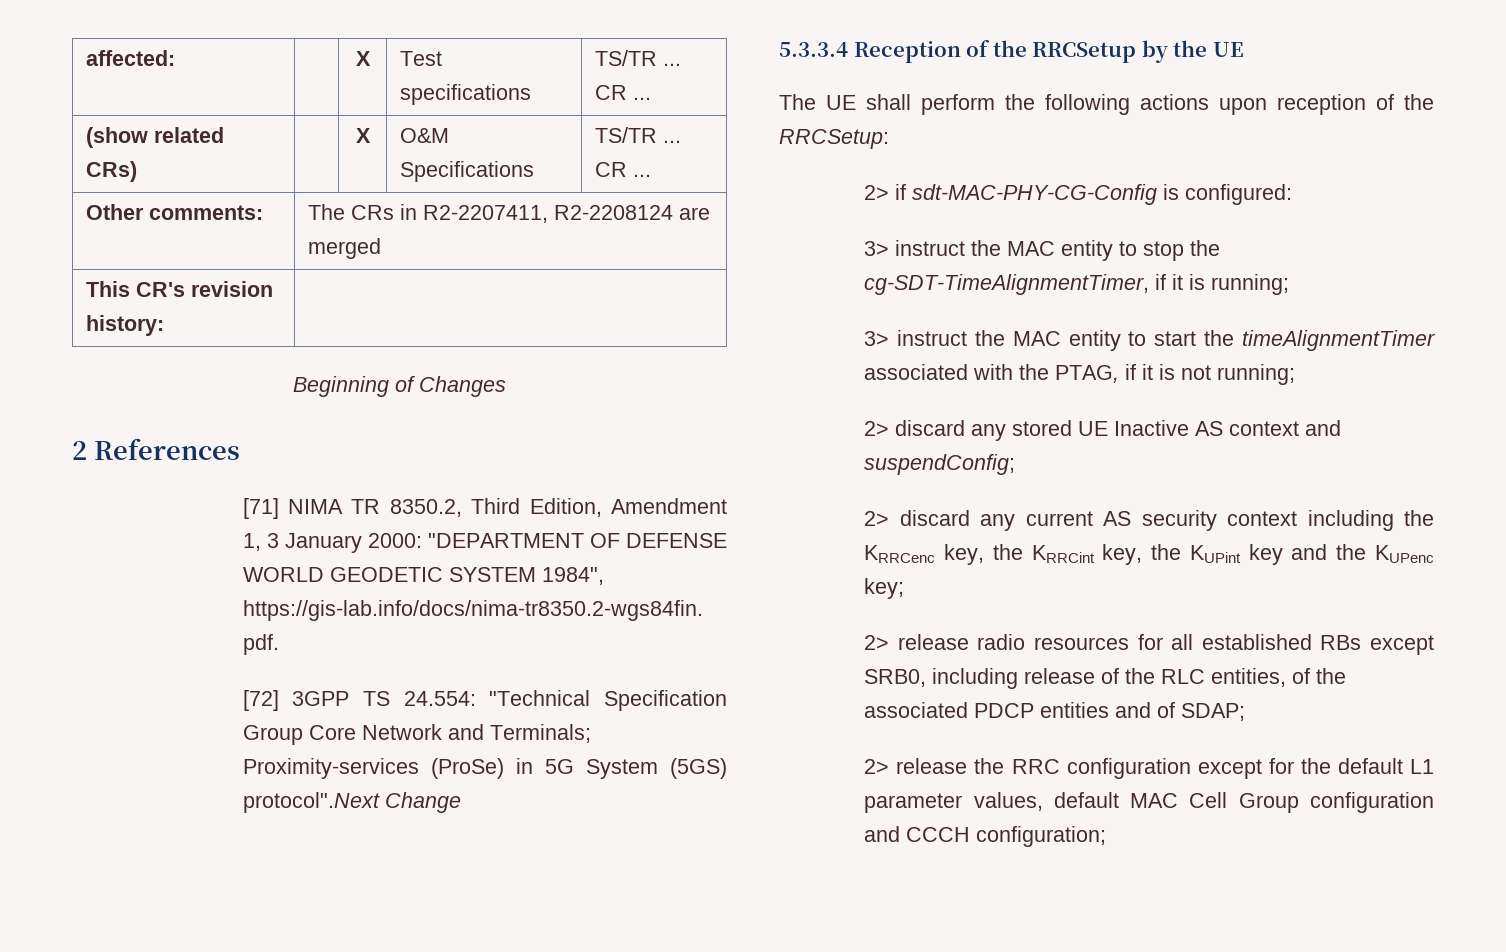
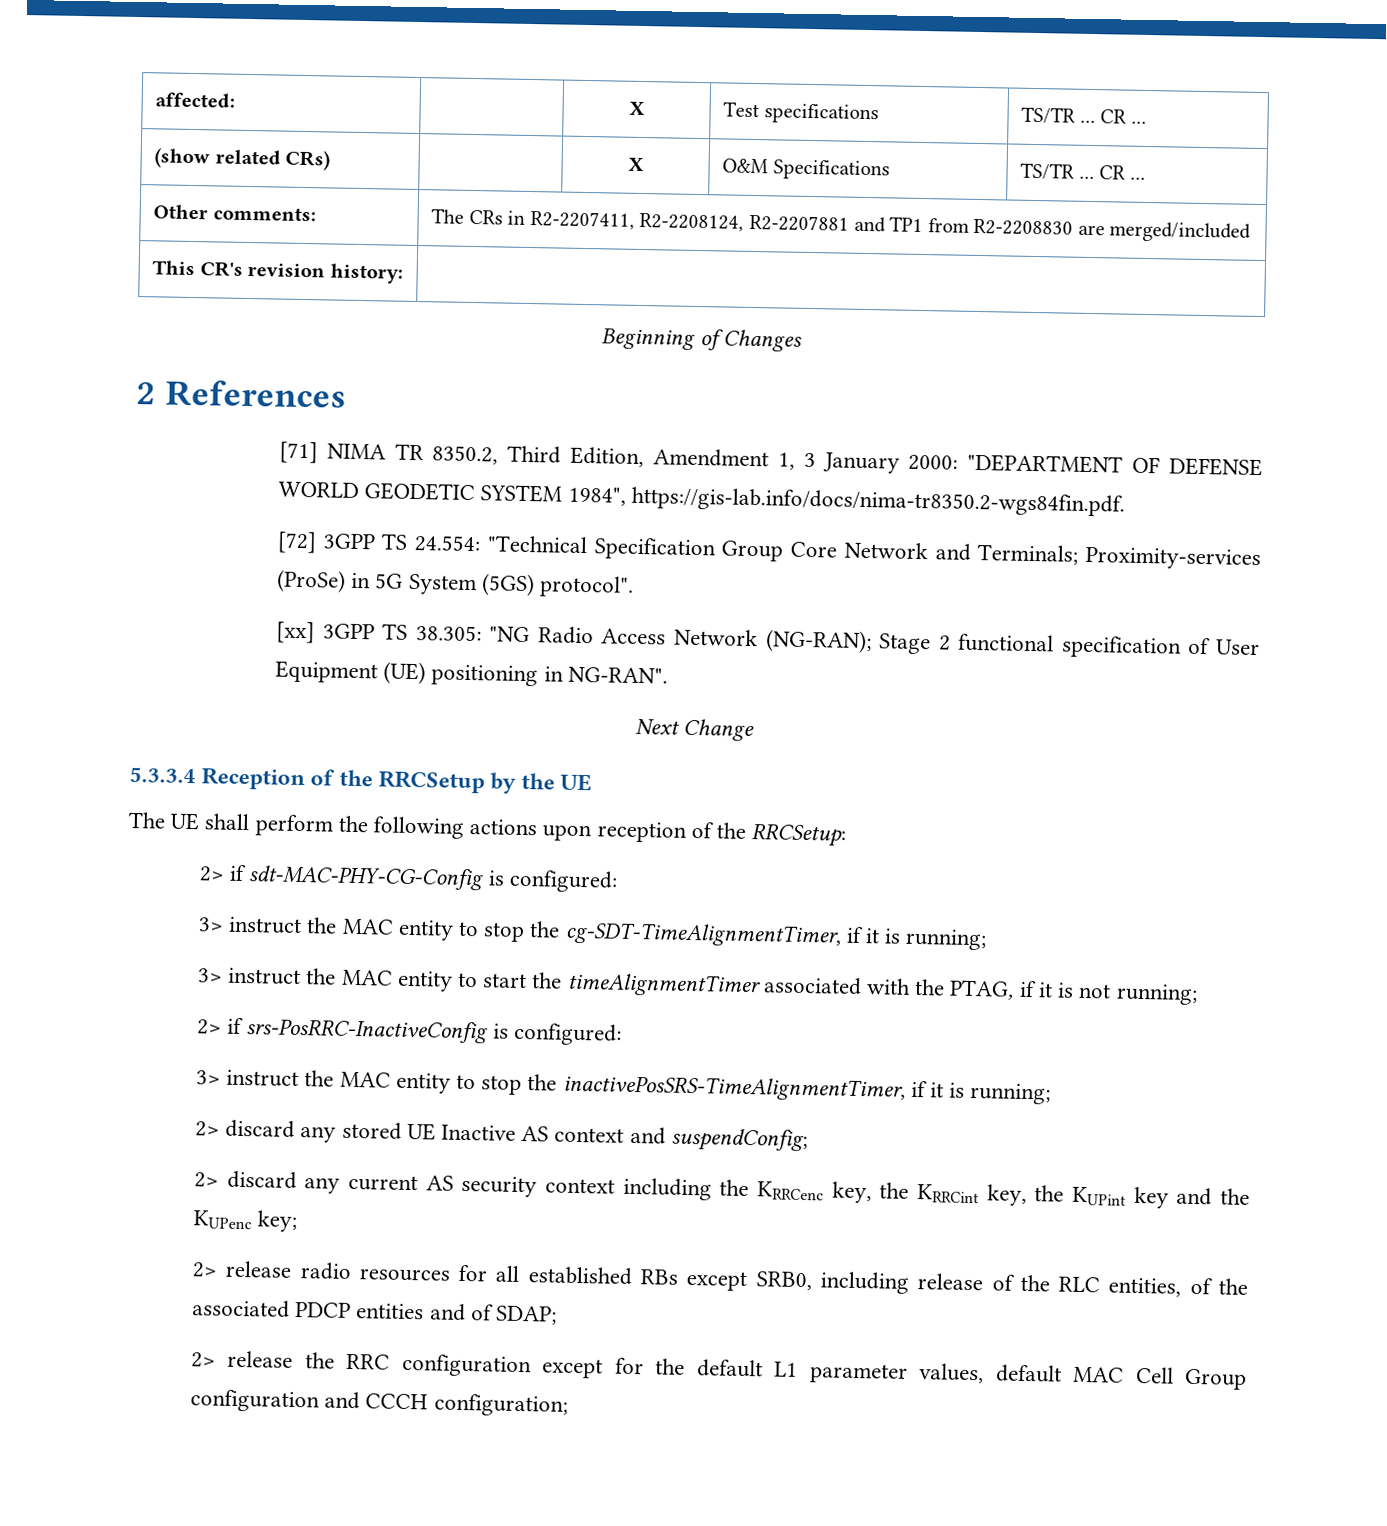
[554,205,711,220] [308,238,382,259] R2-2208124 are merged -> [639,212,1252,243] R2-2208124, R2-2207881 and TP1 from R2-2208830 are merged/included
[242,792,380,813] protocol".Next -> [538,575,634,598] [275,621,1260,659] [274,660,668,687] [634,718,680,735] protocol". // [xx] 3GPP TS 38.305: "NG Radio Access Network (NG-RAN); Stage 2 functional specification of User Equipment (UE) positioning in NG-RAN". // Next
(1296, 374) none -> [196,1017,622,1046] [195,1069,1052,1105] // 2> if srs-PosRRC-InactiveConfig is configured: // 3> instruct the MAC entity to stop the inactivePosSRS-TimeAlignmentTimer, if it is running;

